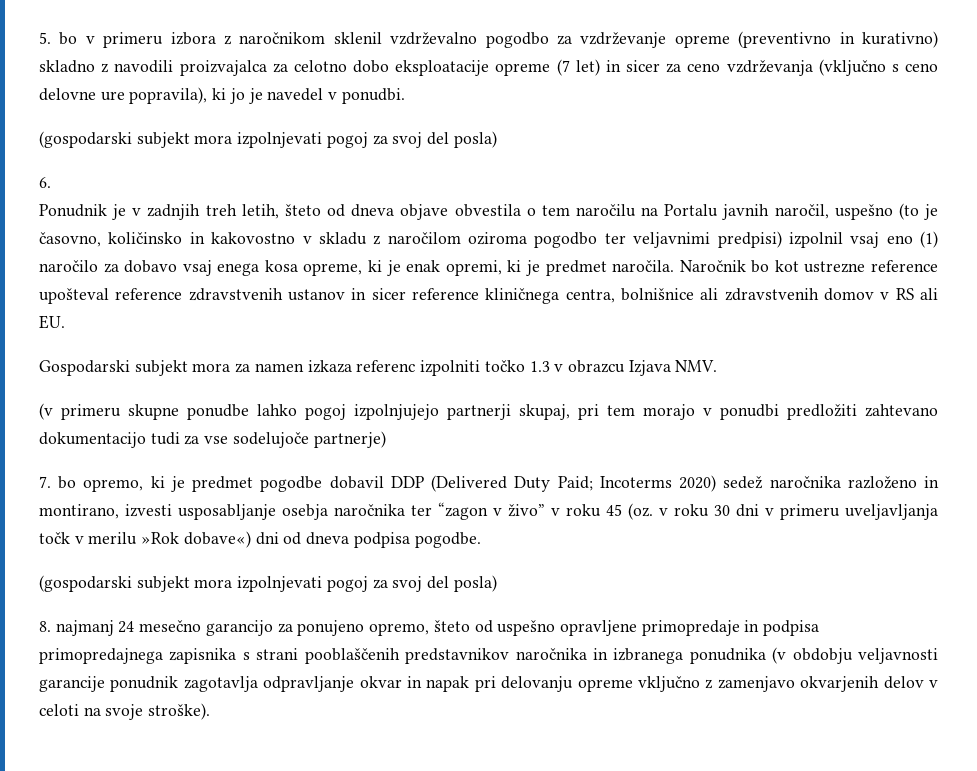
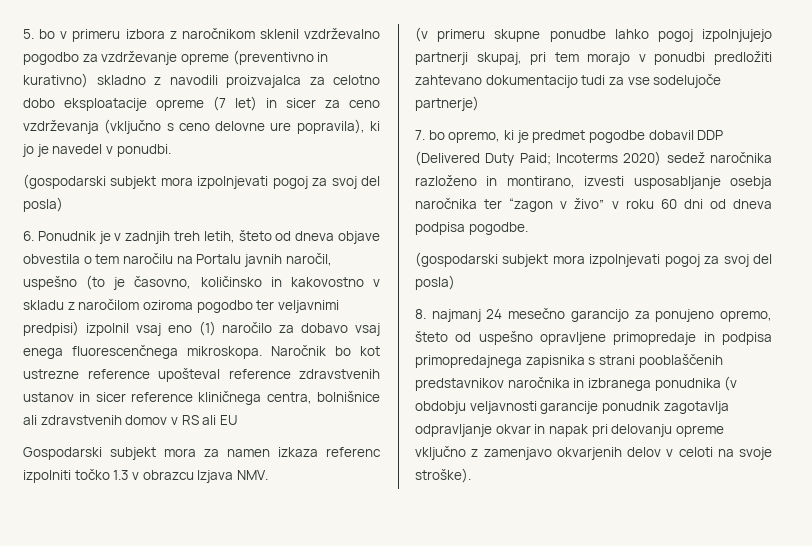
(51, 182) // -> (34, 236) none
[264,260,675,276] kosa opreme, ki je enak opremi, ki je predmet naročila. -> [72,345,262,359] fluorescenčnega mikroskopa.
[39,315,65,329] EU. -> [219,415,237,425] EU
[606,503,938,520] [39,531,251,548] 45 (oz. v roku 30 dni v primeru uveljavljanja točk v merilu »Rok dobave«) -> [660,199,677,209] 60

